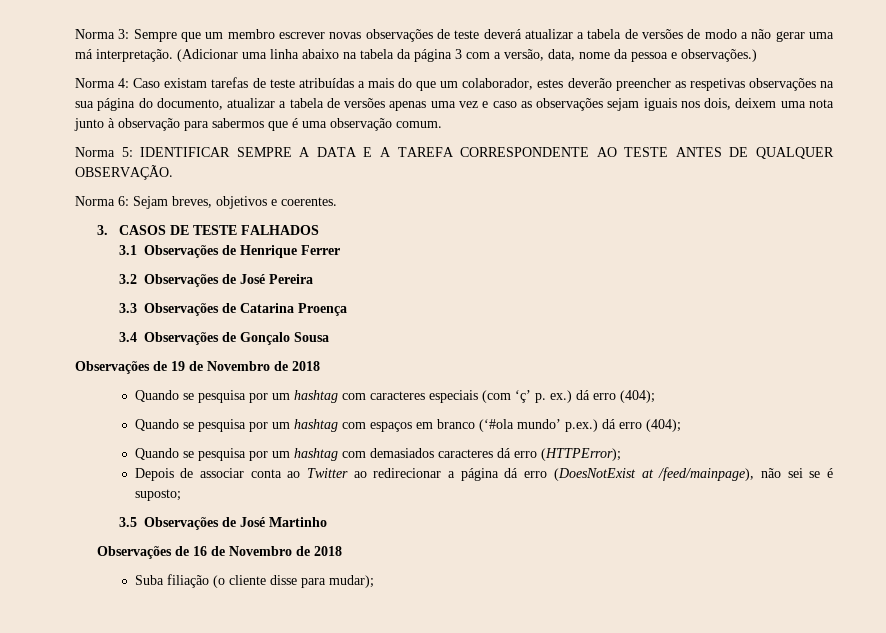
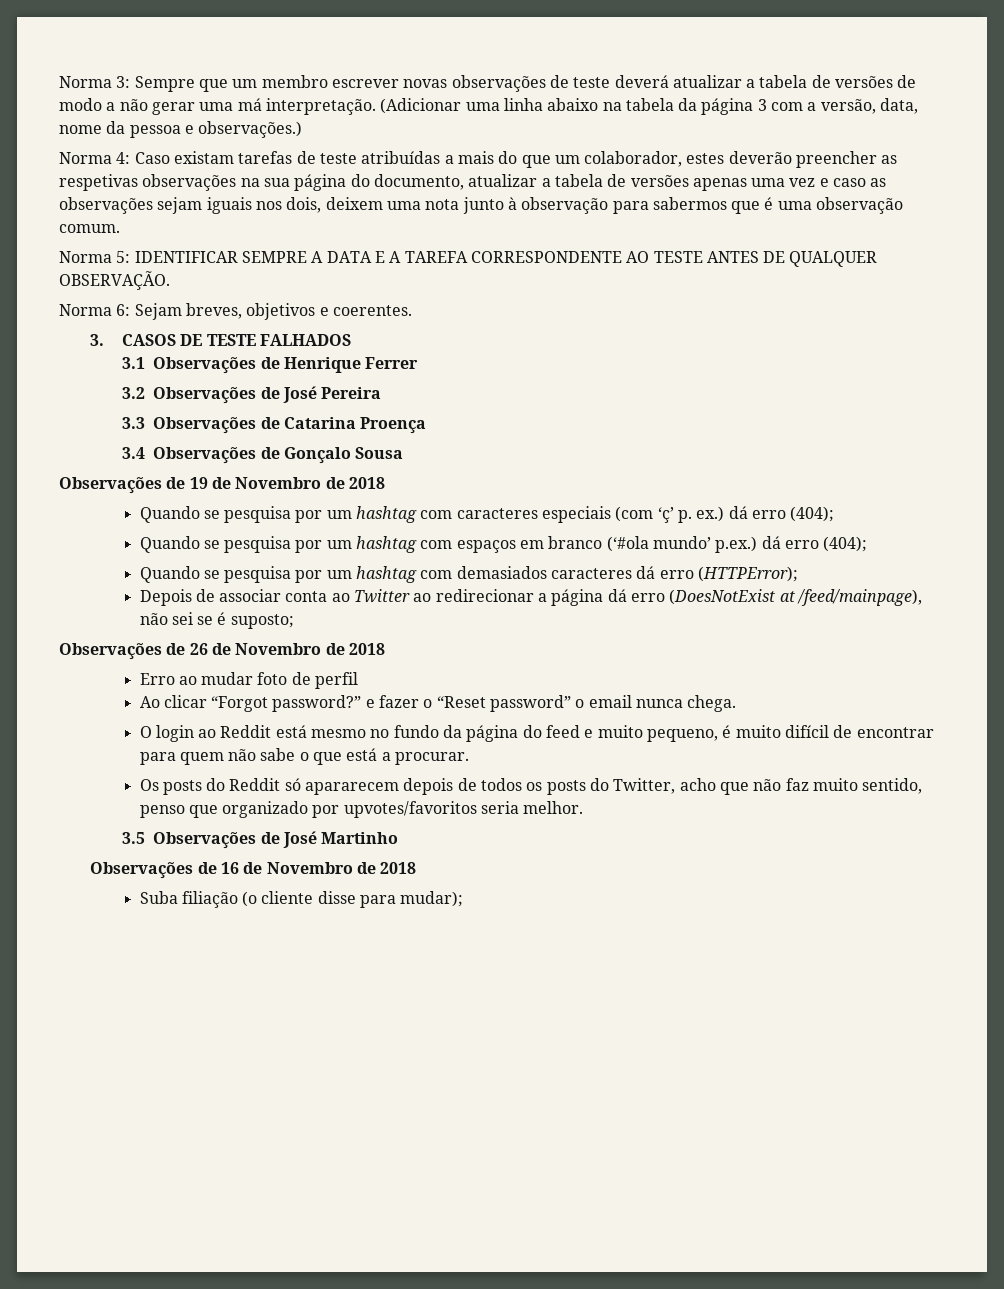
(181, 495) none -> [59,643,385,660] [139,672,359,689] [139,695,737,712] [139,725,934,742] [139,748,470,765] [139,778,923,795] [139,801,584,818] // Observações de 26 de Novembro de 2018 // Erro ao mudar foto de perfil // Ao clicar “Forgot password?” e fazer o “Reset password” o email nunca chega. // O login ao Reddit está mesmo no fundo da página do feed e muito pequeno, é muito difícil de encontrar para quem não sabe o que está a procurar. // Os posts do Reddit só apararecem depois de todos os posts do Twitter, acho que não faz muito sentido, penso que organizado por upvotes/favoritos seria melhor.

